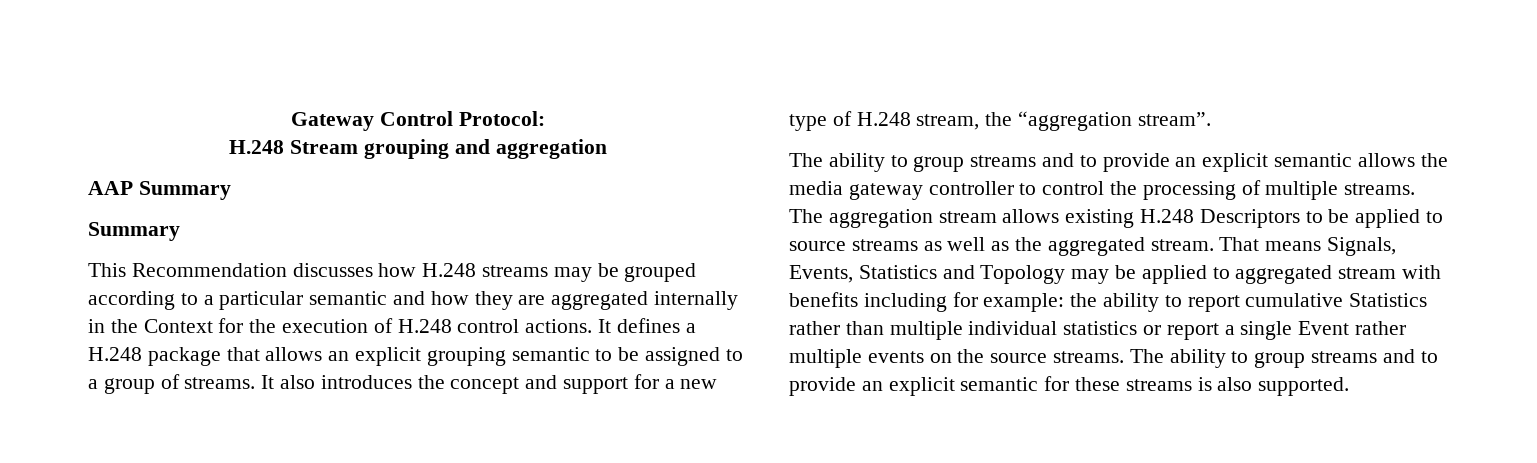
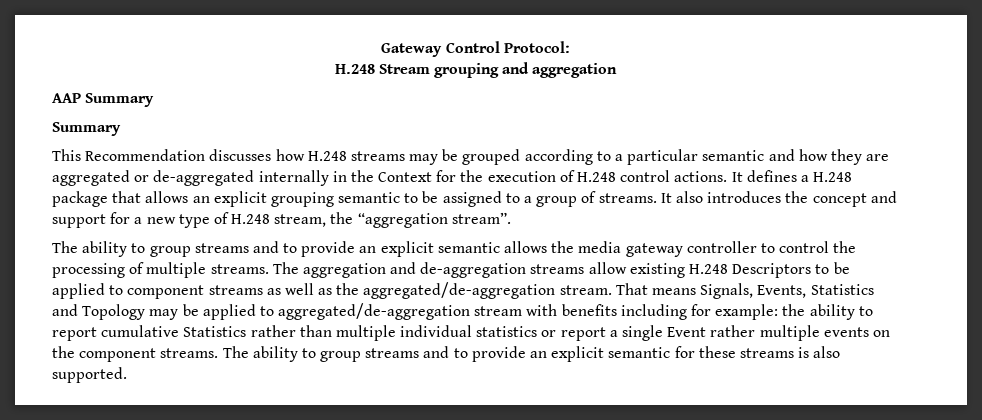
(649, 300) none -> [134,170,255,186] or de-aggregated
[938,209,1060,223] stream allows -> [390,262,627,278] and de-aggregation streams allow
[789,241,846,251] source -> [127,285,205,299] component
[1047,237,1145,256] aggregated -> [363,282,556,299] aggregated/de-aggregation
[1235,265,1333,284] aggregated -> [278,303,471,320] aggregated/de-aggregation
[990,353,1048,363] source -> [79,348,157,362] component

